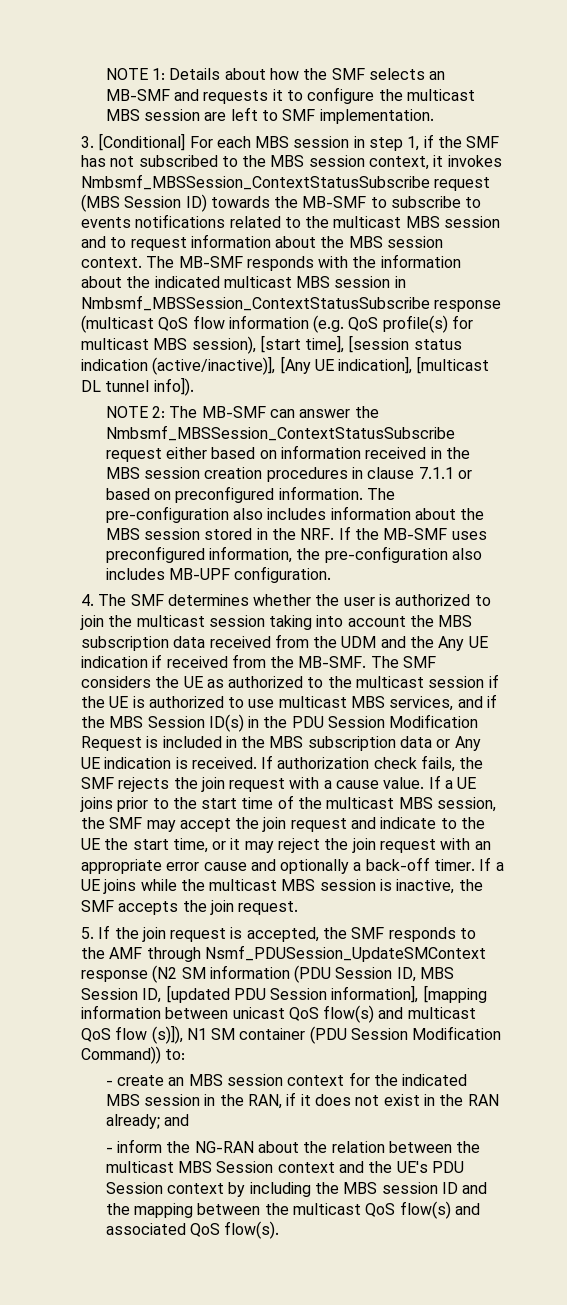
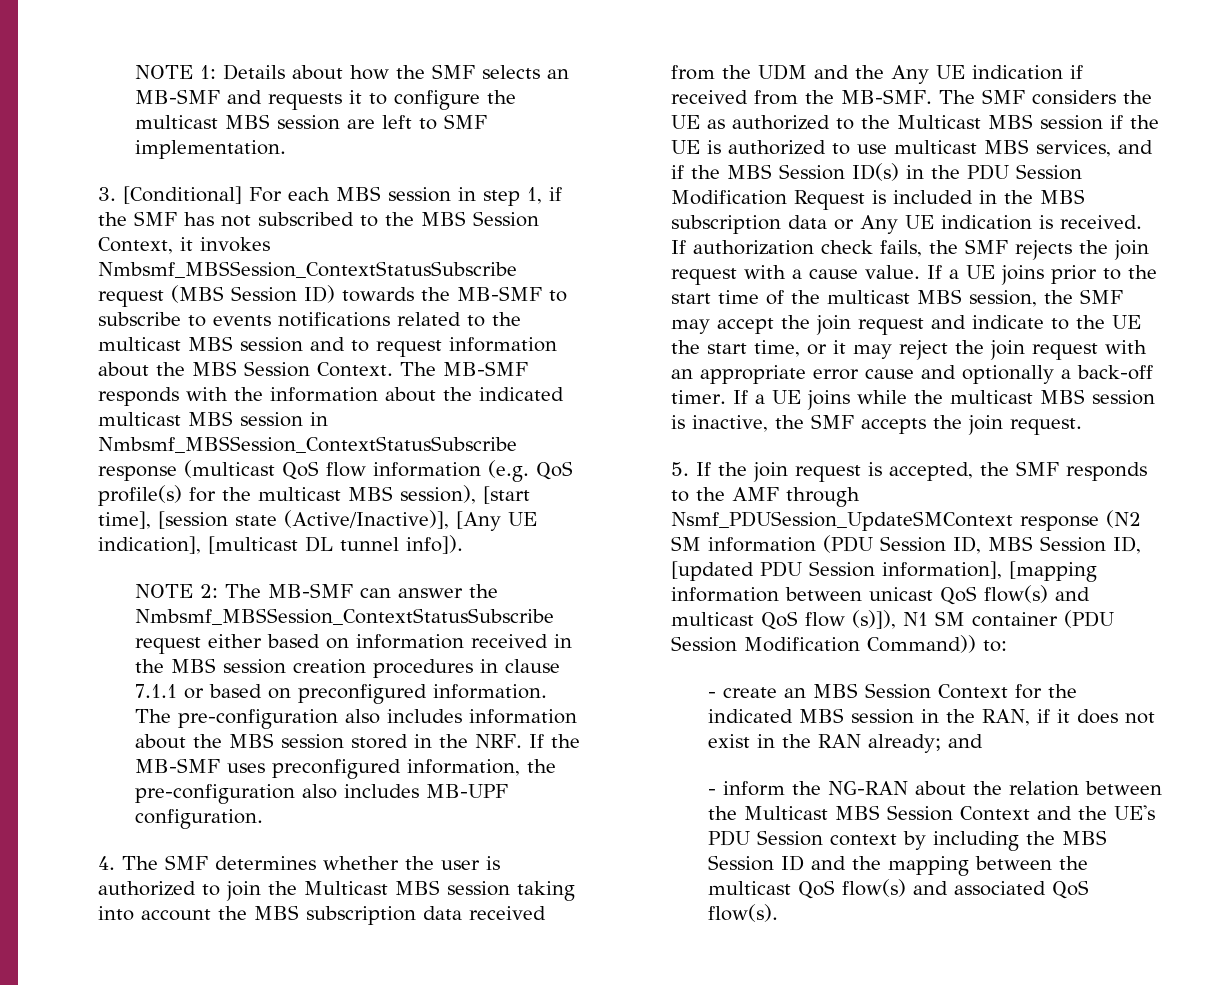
[308,155,430,170] session context, -> [473,211,540,227] [98,237,174,254] Session Context,
[387,236,444,248] [80,257,142,268] session context. -> [244,361,394,377] Session Context.
(474, 322) none -> [222,487,252,501] the
[413,339,462,350] [80,356,276,375] status indication (active/inactive)], -> [235,510,450,529] state (Active/Inactive)],
[136,615,205,627] multicast -> [304,880,441,895] Multicast MBS
[356,676,425,688] multicast -> [897,114,1034,129] Multicast MBS
[227,1074,345,1086] session context -> [864,683,1008,699] Session Context
[105,1161,335,1173] multicast MBS Session context -> [743,805,1030,821] Multicast MBS Session Context
[381,1182,438,1194] session -> [707,855,774,871] Session

